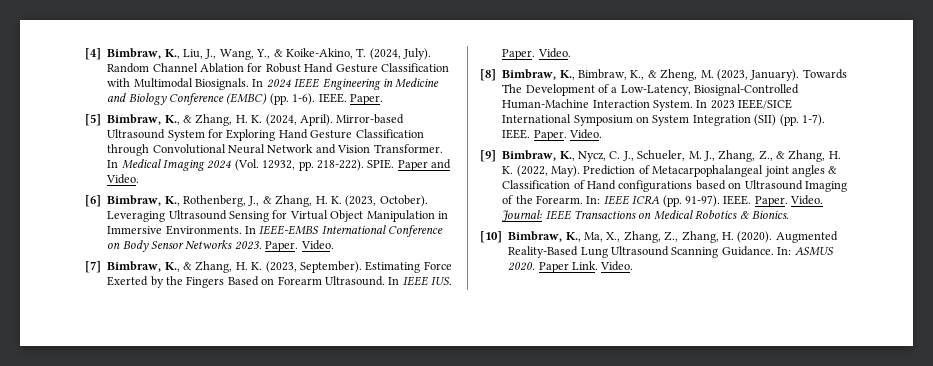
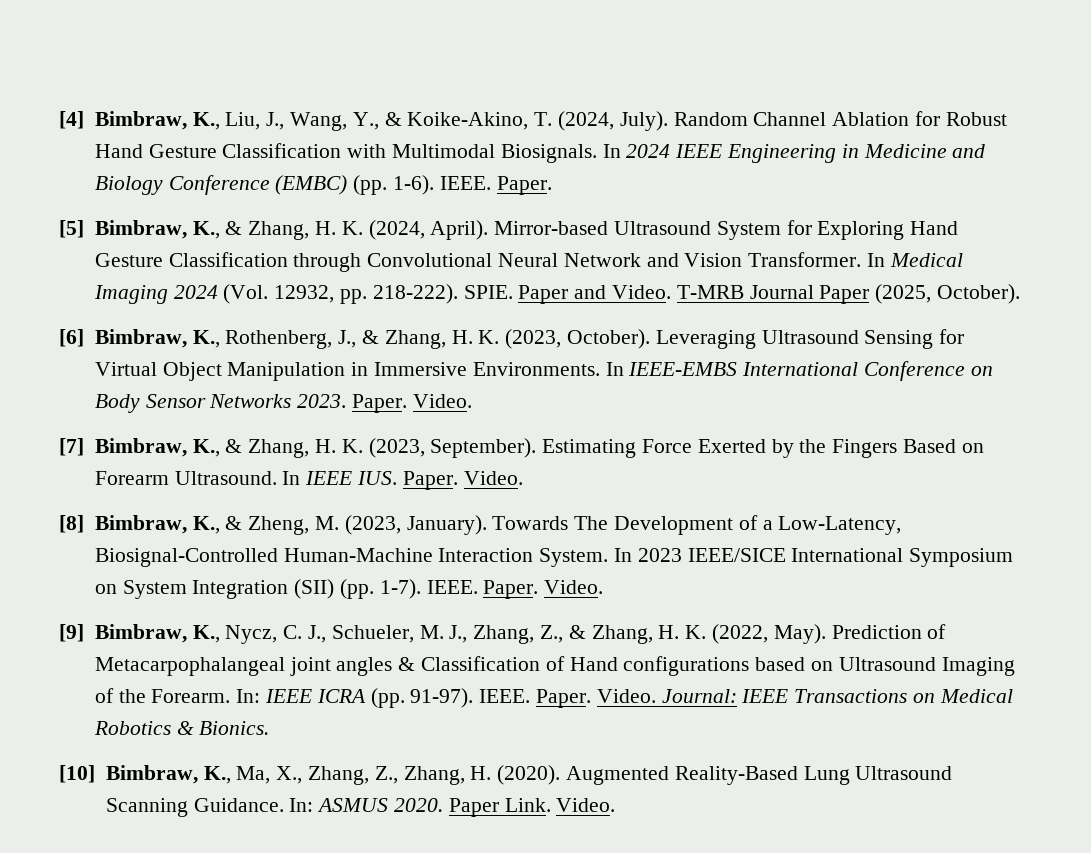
(140, 179) none -> [676,284,1021,304] T-MRB Journal Paper (2025, October).
[578,69,645,80] Bimbraw, K., -> (220, 525) none

